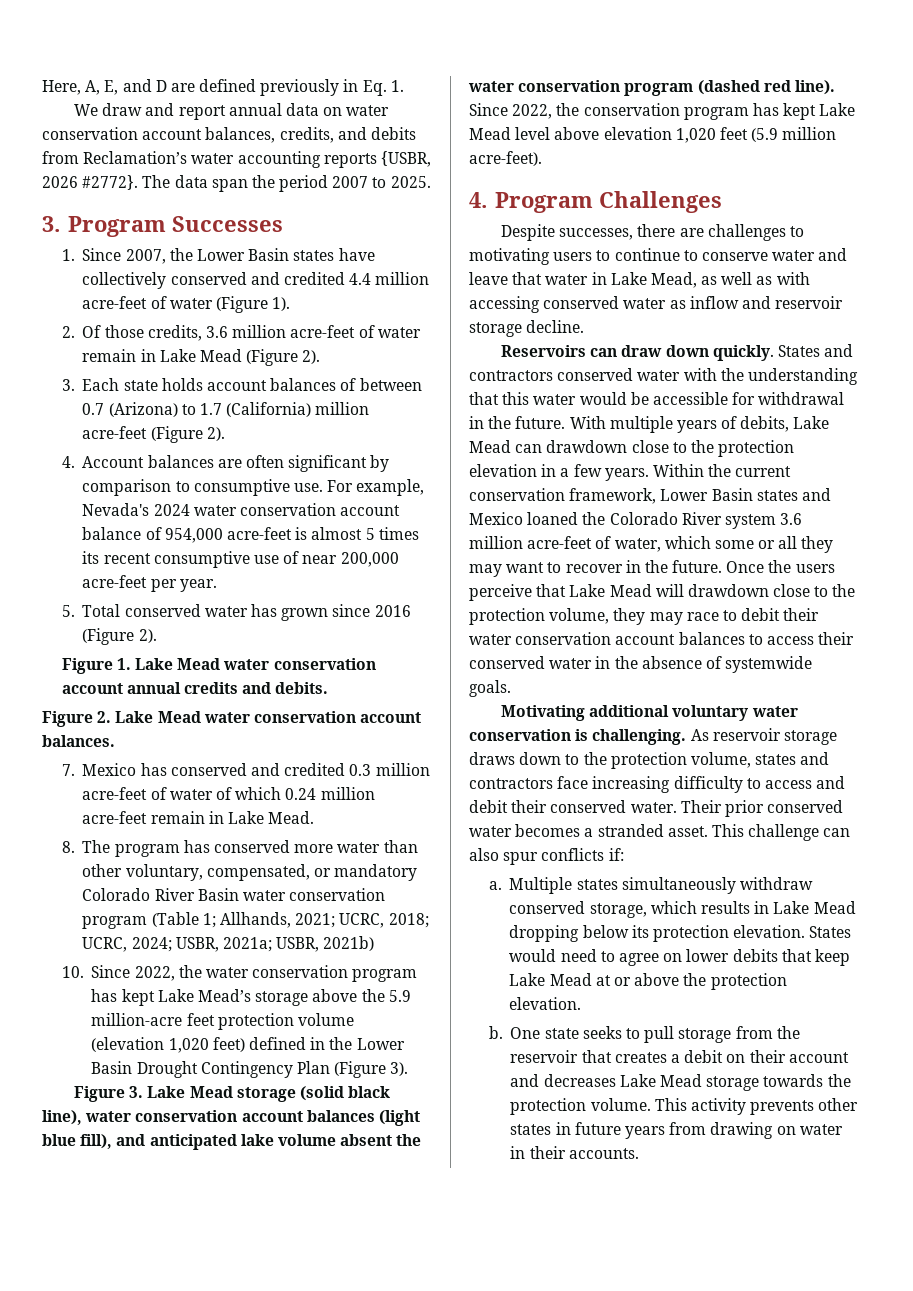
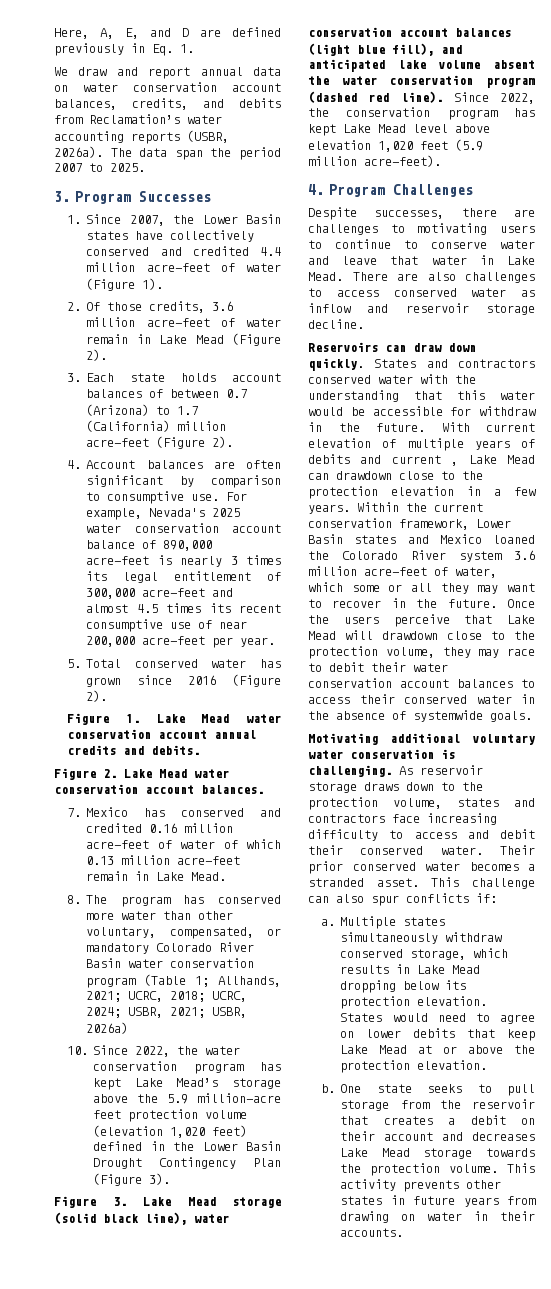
[380,151,431,167] [42,175,139,190] {USBR, 2026 #2772}. -> [187,130,229,143] [54,146,103,158] (USBR, 2026a).
[153,504,190,516] 2024 -> [212,508,241,517] 2025
[164,528,223,543] 954,000 -> [163,540,213,551] 890,000
[311,527,375,540] almost 5 -> [180,555,281,567] [86,571,281,583] [86,588,234,599] [86,604,158,613] nearly 3 times its legal entitlement of 300,000 acre-feet and almost 4.5
[349,764,372,776] 0.3 -> [149,823,178,833] 0.16
[285,788,317,800] 0.24 -> [86,856,115,865] 0.13
[222,936,375,952] 2021a; USBR, 2021b) -> [170,1007,248,1018] [86,1022,129,1034] 2021; USBR, 2026a)
[650,272,810,288] [469,296,540,313] Mead, as well as with accessing -> [308,272,535,283] [308,288,379,297] Mead. There are also challenges to access
[758,392,845,405] withdrawal -> [479,406,536,416] withdraw
[609,416,790,433] multiple years of debits, -> [486,423,535,432] [308,438,535,451] [308,454,459,466] current elevation of multiple years of debits and current ,

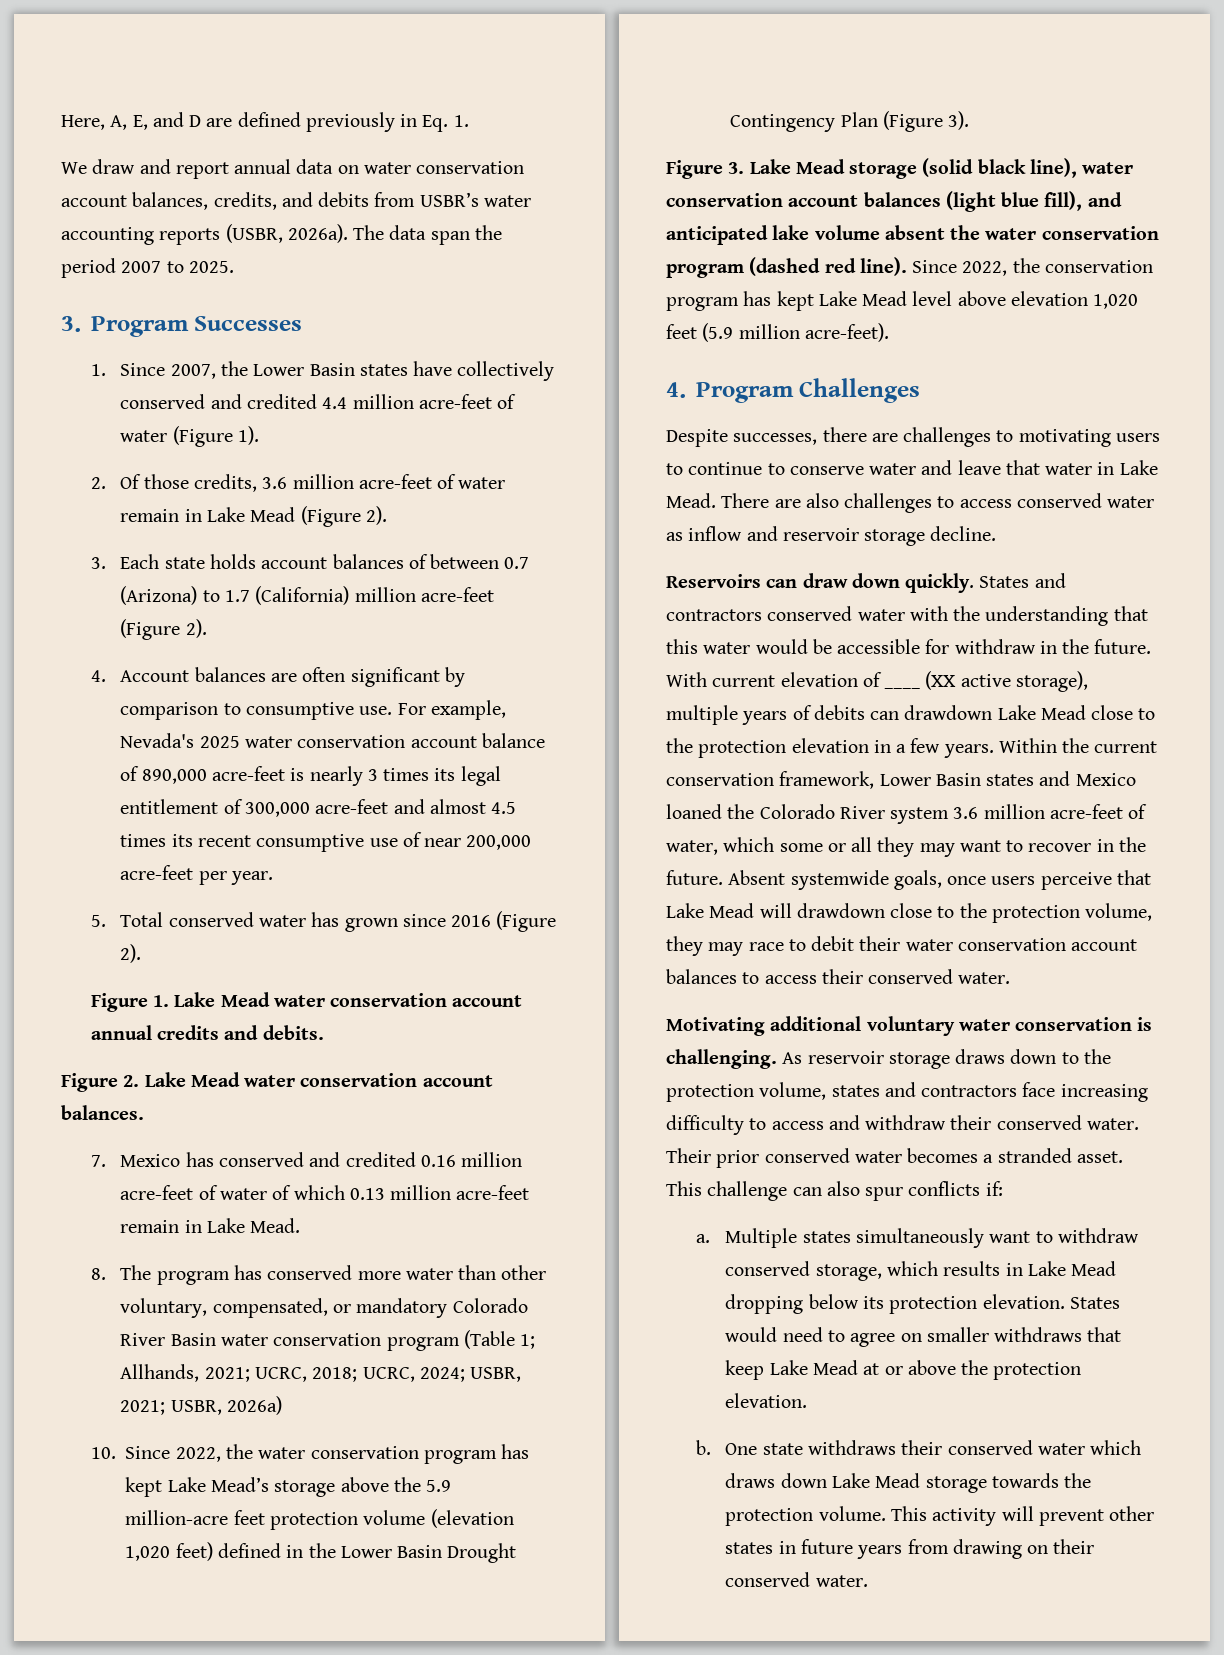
[89,114,180,124] Reclamation’s -> [419,192,479,207] USBR’s
[407,438,535,451] [308,454,535,466] [308,471,392,480] multiple years of debits and current , Lake Mead can drawdown -> [884,671,1088,692] [666,705,1086,725] ____ (XX active storage), multiple years of debits can drawdown Lake Mead
[507,599,535,608] [308,615,329,624] Once the -> [728,870,987,890] Absent systemwide goals, once
[476,694,535,704] [308,710,532,722] water in the absence of systemwide goals. -> [958,972,1011,984] water.
[500,829,535,839] debit -> [865,1115,947,1130] withdraw
(439, 938) none -> [989,1231,1053,1243] want to
[366,1028,456,1038] lower debits -> [926,1327,1083,1342] smaller withdraws
[427,1084,535,1096] [340,1099,535,1111] [340,1115,535,1125] [340,1131,535,1141] seeks to pull storage from the reservoir that creates a debit on their account and decreases -> [808,1440,1142,1455] [725,1473,827,1488] withdraws their conserved water which draws down
[403,1180,460,1192] prevents -> [1001,1506,1104,1526] will prevent
[427,1211,535,1221] [340,1228,404,1237] water in their accounts. -> [1053,1539,1095,1554] [725,1572,868,1587] their conserved water.

